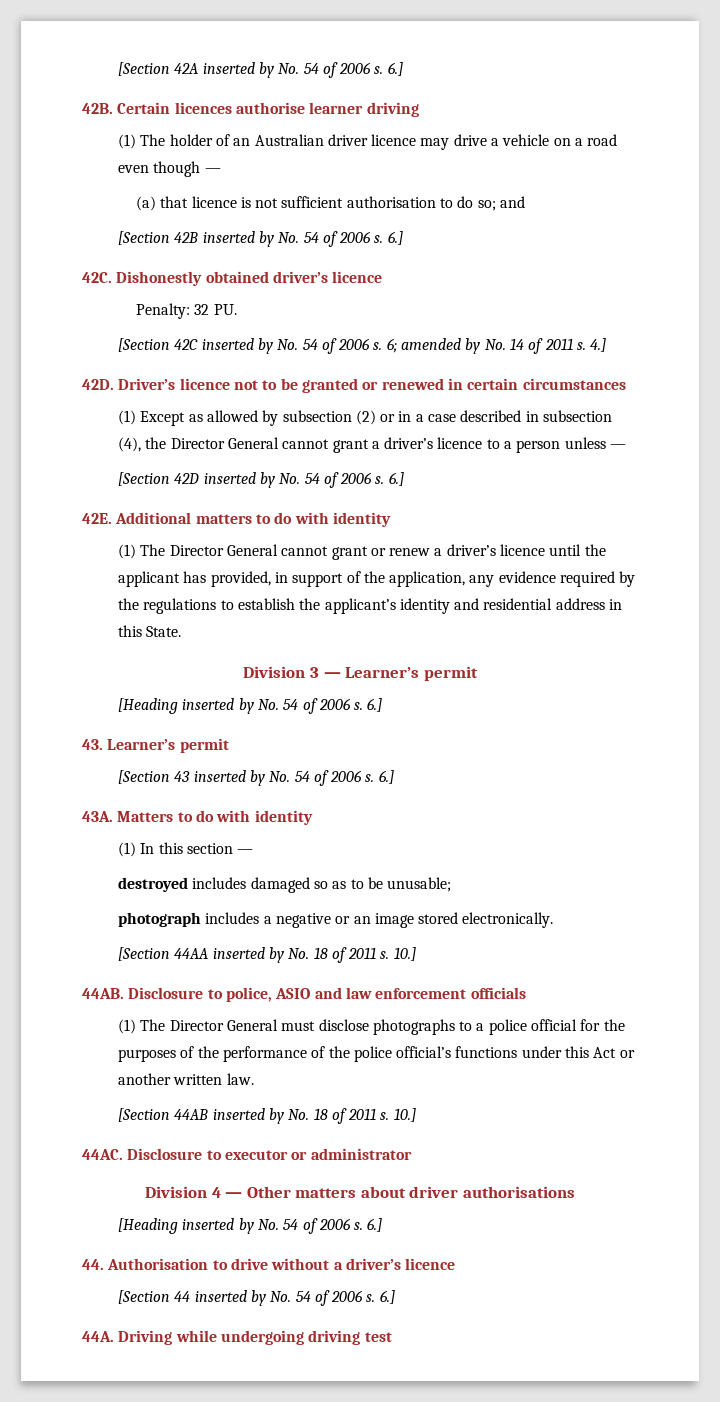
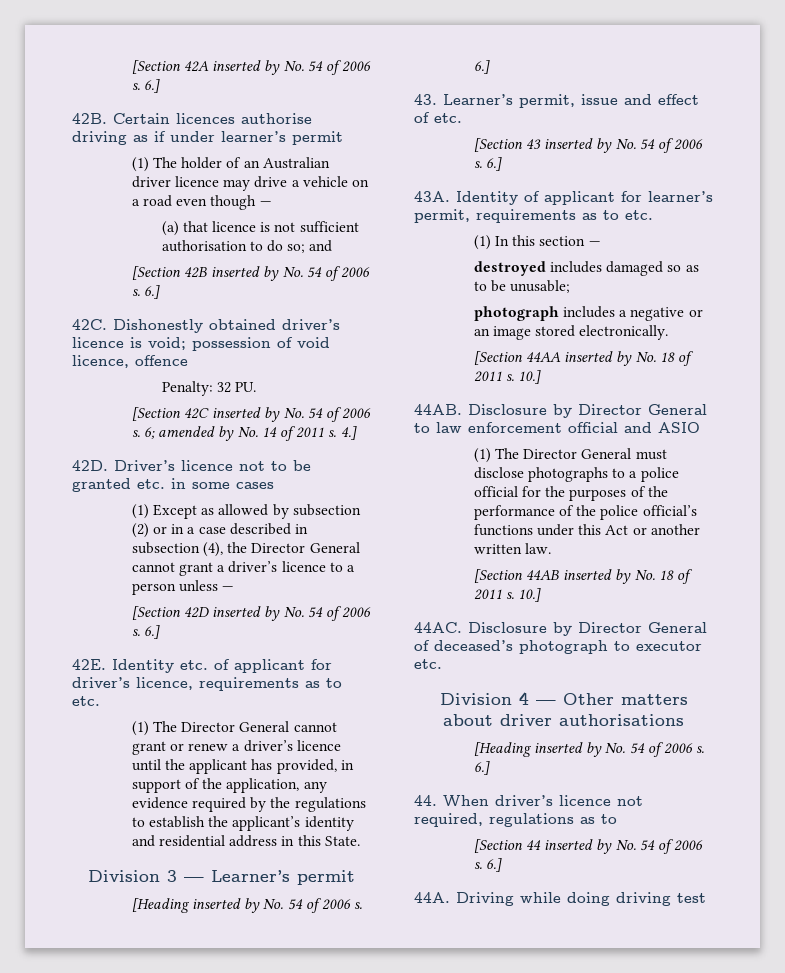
[309,102,419,117] learner driving -> [72,131,343,145] driving as if under learner’s permit
(383, 277) none -> [130,337,330,351] [72,355,188,368] is void; possession of void licence, offence
[362,378,626,390] or renewed in certain circumstances -> [137,478,274,489] etc. in some cases
[115,512,391,527] Additional matters to do with identity -> [112,659,332,673] [72,677,342,691] [72,696,100,706] Identity etc. of applicant for driver’s licence, requirements as to etc.
[179,738,229,753] permit -> [519,94,699,108] [414,112,462,123] permit, issue and effect of etc.
[117,810,313,825] Matters to do with identity -> [456,191,713,205] [414,209,653,223] Identity of applicant for learner’s permit, requirements as to etc.
[207,987,526,1002] to police, ASIO and law enforcement officials -> [553,404,707,418] [414,422,700,433] by Director General to law enforcement official and ASIO
[206,1148,412,1160] to executor or administrator -> [553,622,707,636] [414,640,702,654] [414,659,442,669] by Director General of deceased’s photograph to executor etc.
[107,1258,456,1270] Authorisation to drive without a driver’s licence -> [443,795,643,807] [414,813,617,827] When driver’s licence not required, regulations as to
[220,1330,304,1345] undergoing -> [567,892,610,906] doing

